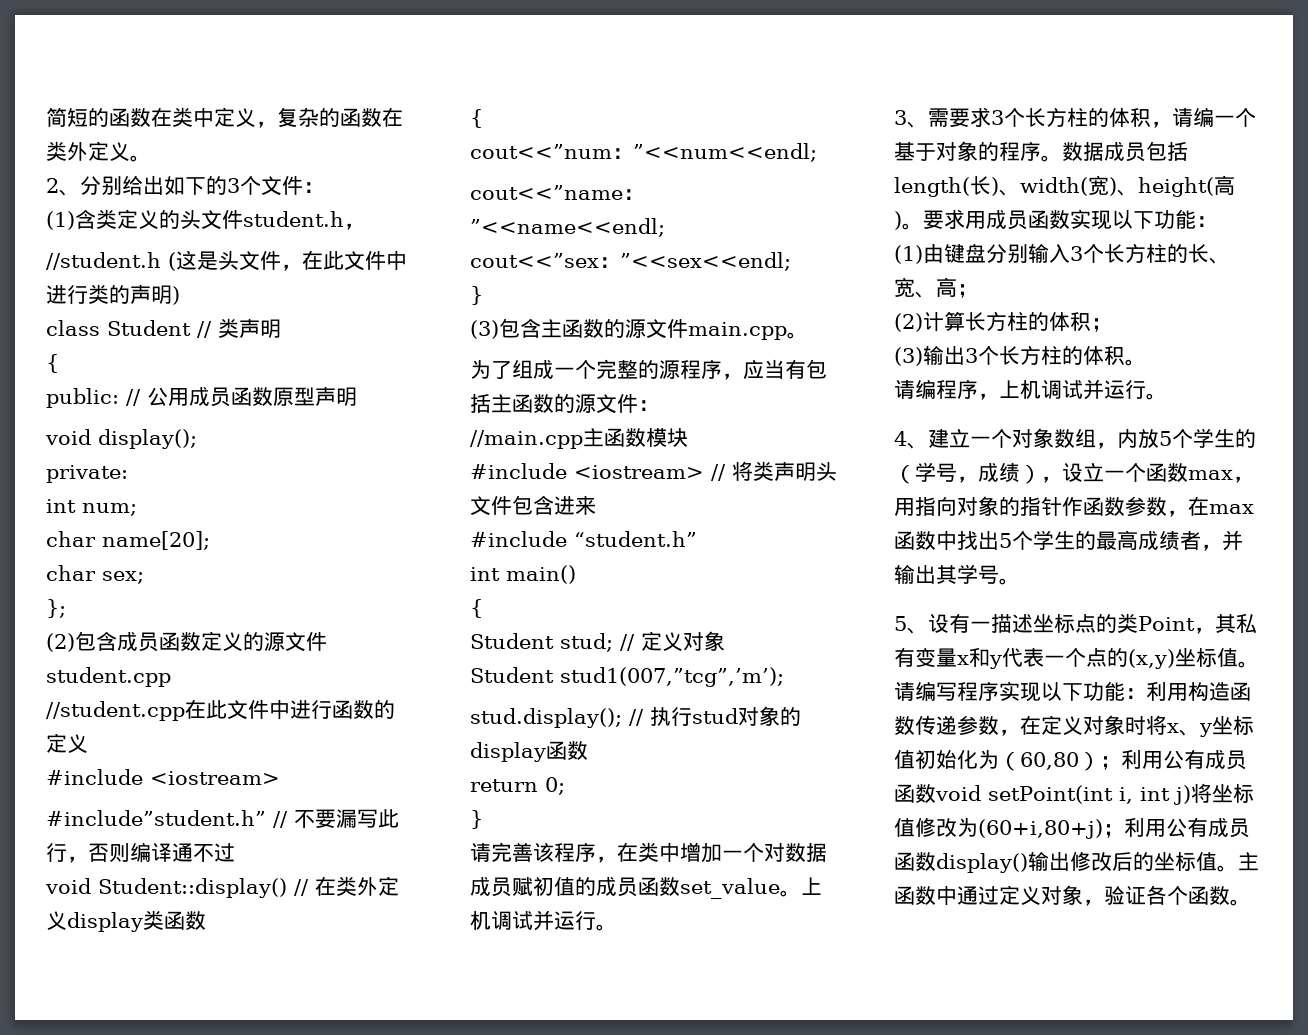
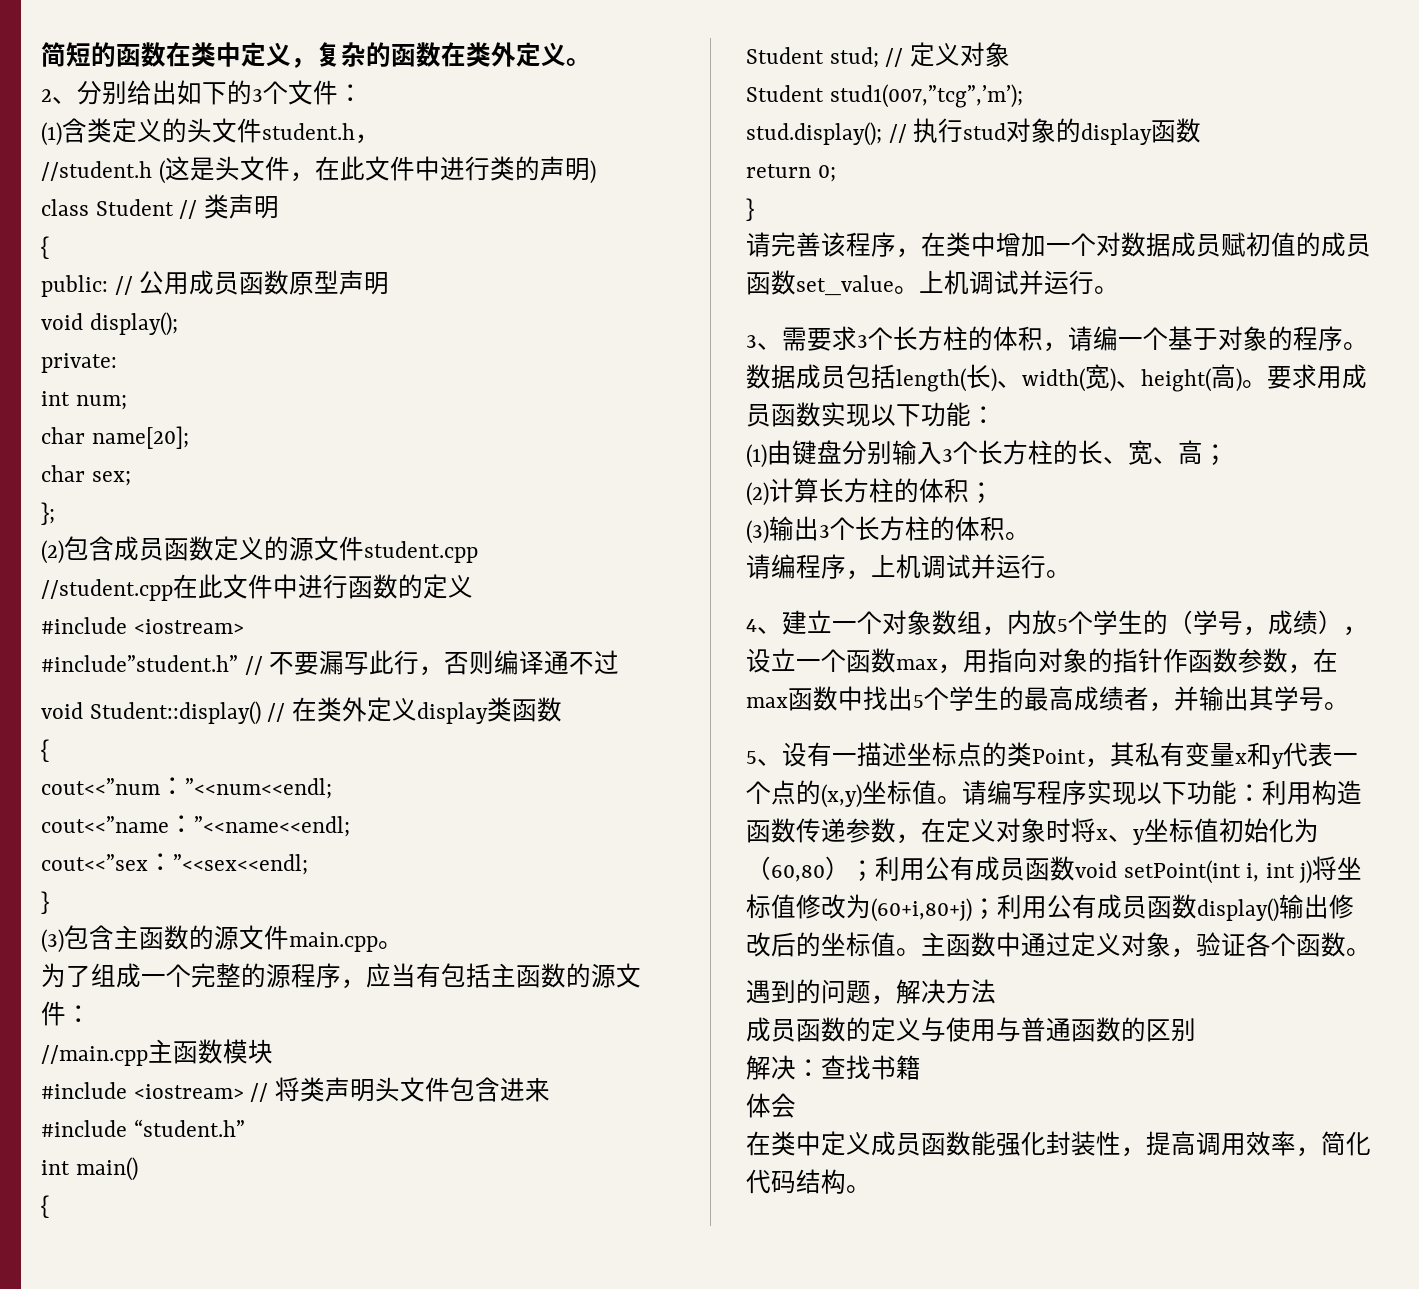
(1251, 902) none -> [746,979,996,1005] [746,1017,1196,1042] [746,1055,921,1080] [746,1093,796,1118] [746,1131,1371,1157] [746,1169,871,1194] // 遇到的问题，解决方法 // 成员函数的定义与使用与普通函数的区别 // 解决：查找书籍 // 体会 // 在类中定义成员函数能强化封装性，提高调用效率，简化代码结构。

